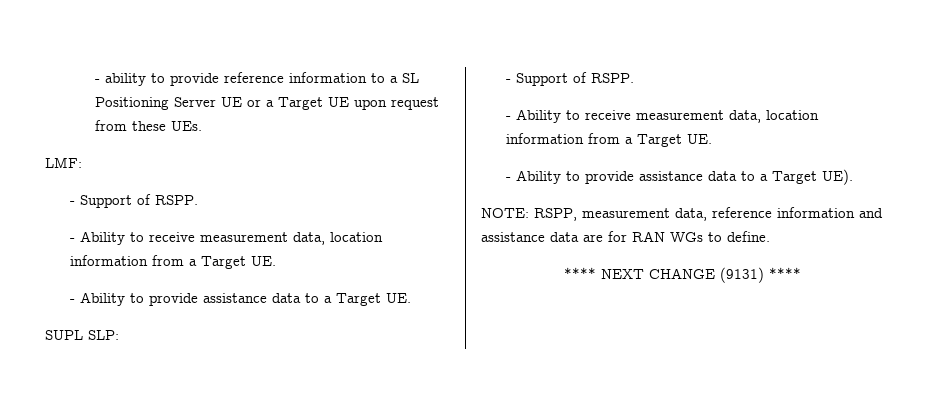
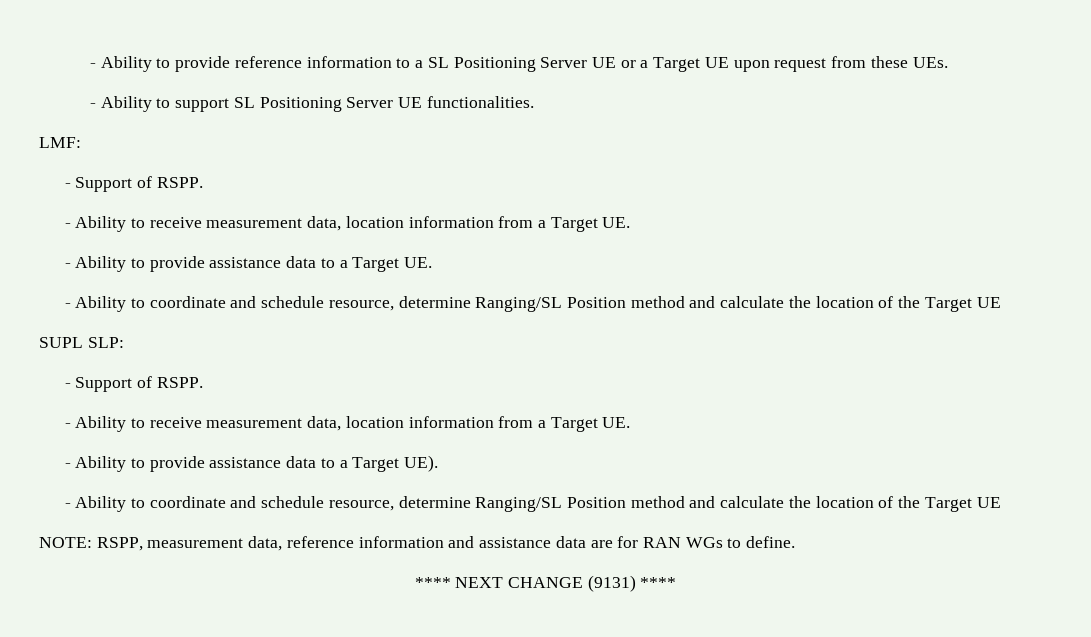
[94,73,146,86] - ability -> [90,56,152,72] - Ability
(202, 126) none -> [90,96,534,112] // - Ability to support SL Positioning Server UE functionalities.
(411, 298) none -> [64,296,1001,312] // - Ability to coordinate and schedule resource, determine Ranging/SL Position method and calculate the location of the Target UE
(853, 177) none -> [64,496,1001,512] // - Ability to coordinate and schedule resource, determine Ranging/SL Position method and calculate the location of the Target UE

